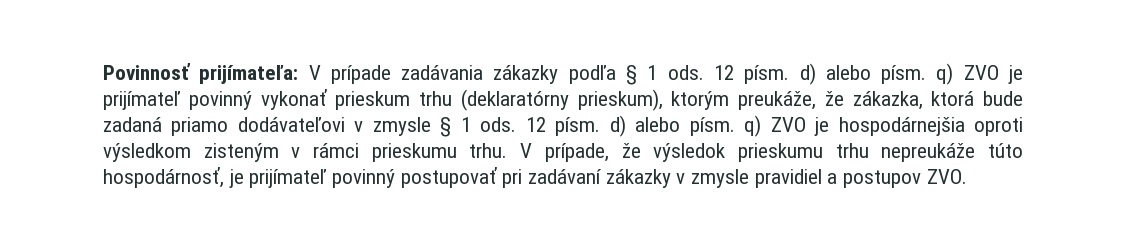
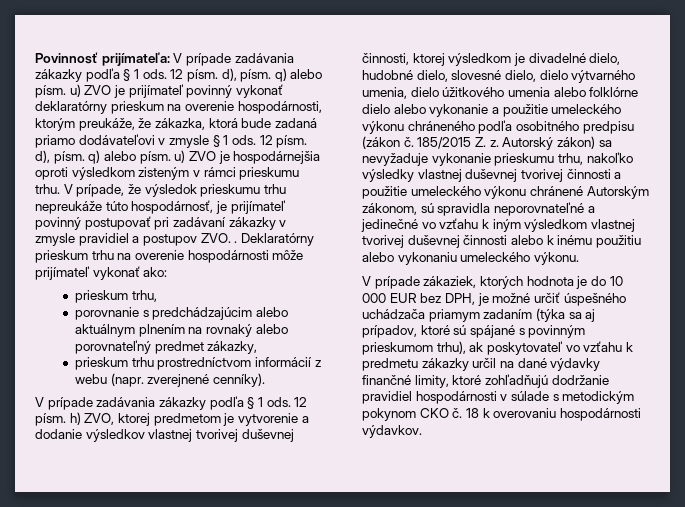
[799,63,954,85] d) alebo písm. q) -> [221,68,323,82] [35,84,81,98] d), písm. q) alebo písm. u)
[335,89,663,111] prieskum trhu (deklaratórny prieskum), -> [35,101,322,114] deklaratórny prieskum na overenie hospodárnosti,
[609,115,762,137] d) alebo písm. q) -> [35,150,186,164] d), písm. q) alebo písm. u)
(967, 176) none -> [234,233,314,246] [35,250,304,263] [35,266,168,280] [75,290,157,303] [75,307,289,320] [75,324,288,337] [75,340,258,354] [75,357,321,370] [75,373,266,387] [35,396,308,410] [35,412,309,426] [35,429,294,442] [362,53,621,66] [362,70,636,83] [362,87,639,99] [362,104,622,117] [362,120,634,134] [362,136,612,150] [362,152,633,166] [362,169,622,182] [362,186,649,199] [362,202,595,216] [361,218,635,232] [362,235,641,248] [362,252,579,265] [362,276,623,289] [362,292,626,306] [362,308,596,322] [362,325,586,338] [362,341,633,355] [362,358,601,371] [362,374,609,388] [362,391,635,404] [362,408,641,421] [362,425,422,438] . Deklaratórny prieskum trhu na overenie hospodárnosti môže prijímateľ vykonať ako: // prieskum trhu, // porovnanie s predchádzajúcim alebo aktuálnym plnením na rovnaký alebo porovnateľný predmet zákazky, // prieskum trhu prostredníctvom informácií z webu (napr. zverejnené cenníky). // V prípade zadávania zákazky podľa § 1 ods. 12 písm. h) ZVO, ktorej predmetom je vytvorenie a dodanie výsledkov vlastnej tvorivej duševnej činnosti, ktorej výsledkom je divadelné dielo, hudobné dielo, slovesné dielo, dielo výtvarného umenia, dielo úžitkového umenia alebo folklórne dielo alebo vykonanie a použitie umeleckého výkonu chráneného podľa osobitného predpisu (zákon č. 185/2015 Z. z. Autorský zákon) sa nevyžaduje vykonanie prieskumu trhu, nakoľko výsledky vlastnej duševnej tvorivej činnosti a použitie umeleckého výkonu chránené Autorským zákonom, sú spravidla neporovnateľné a jedinečné vo vzťahu k iným výsledkom vlastnej tvorivej duševnej činnosti alebo k inému použitiu alebo vykonaniu umeleckého výkonu. // V prípade zákaziek, ktorých hodnota je do 10 000 EUR bez DPH, je možné určiť úspešného uchádzača priamym zadaním (týka sa aj prípadov, ktoré sú spájané s povinným prieskumom trhu), ak poskytovateľ vo vzťahu k predmetu zákazky určil na dané výdavky finančné limity, ktoré zohľadňujú dodržanie pravidiel hospodárnosti v súlade s metodickým pokynom CKO č. 18 k overovaniu hospodárnosti výdavkov.

